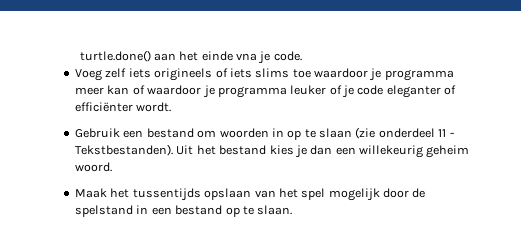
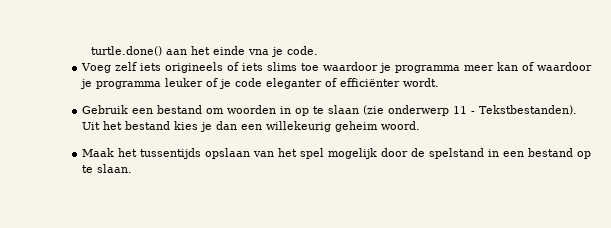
[378,128,435,138] onderdeel -> [388,105,450,116] onderwerp

